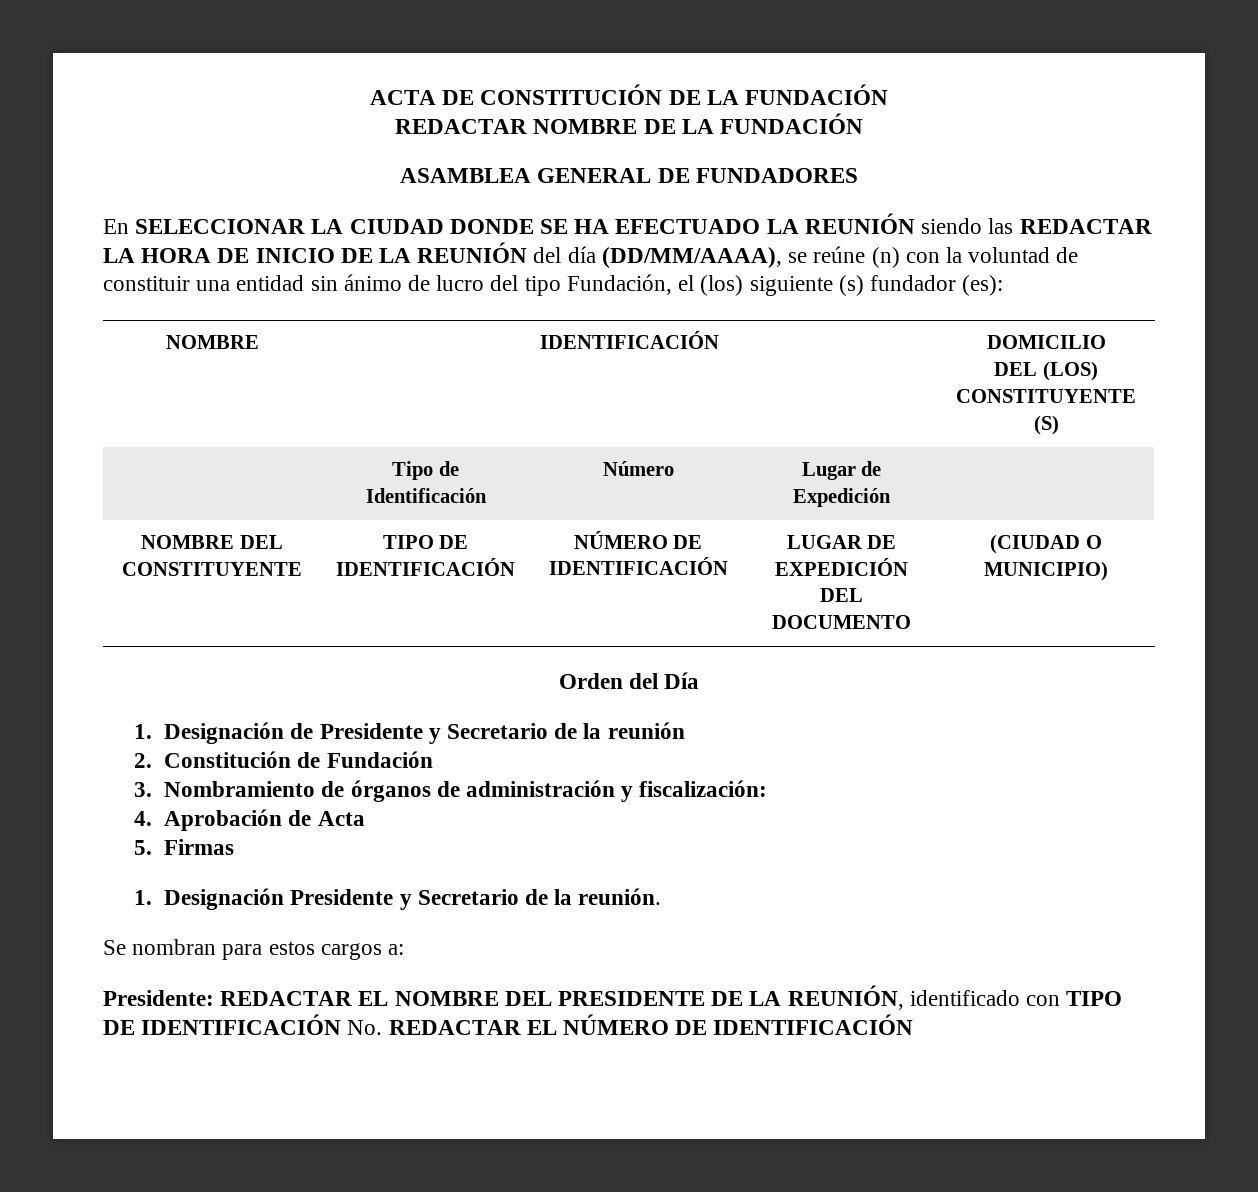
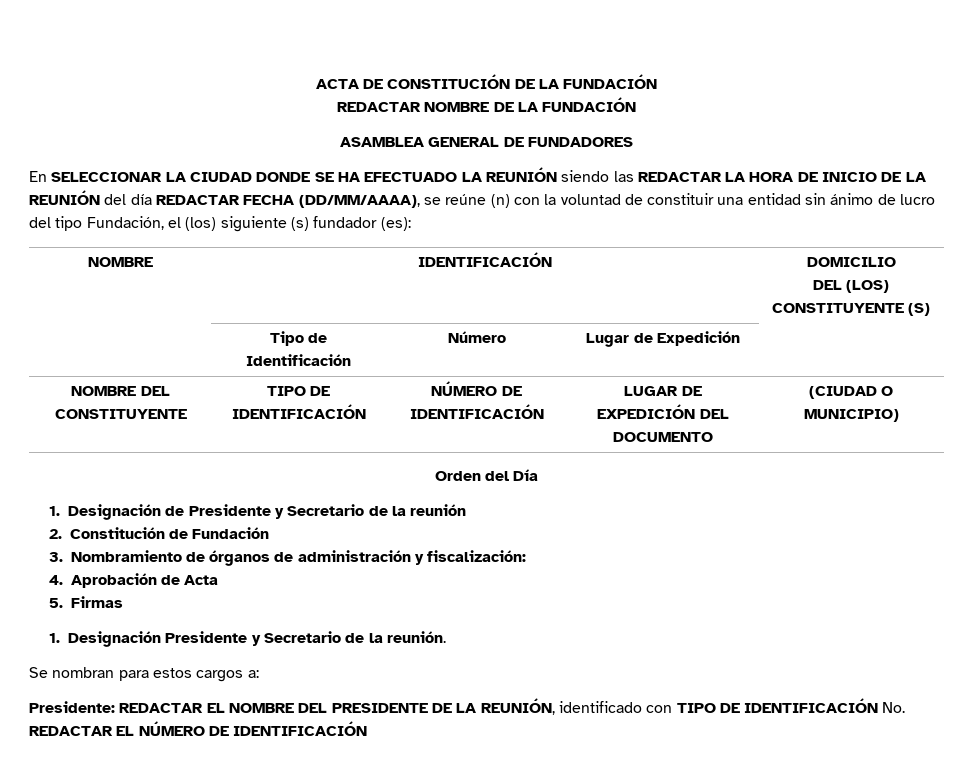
(596, 254) none -> [155,195,295,205] REDACTAR FECHA

